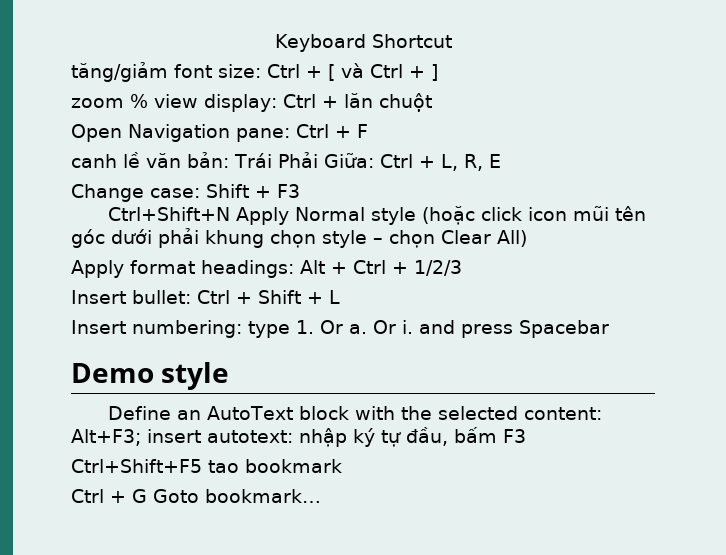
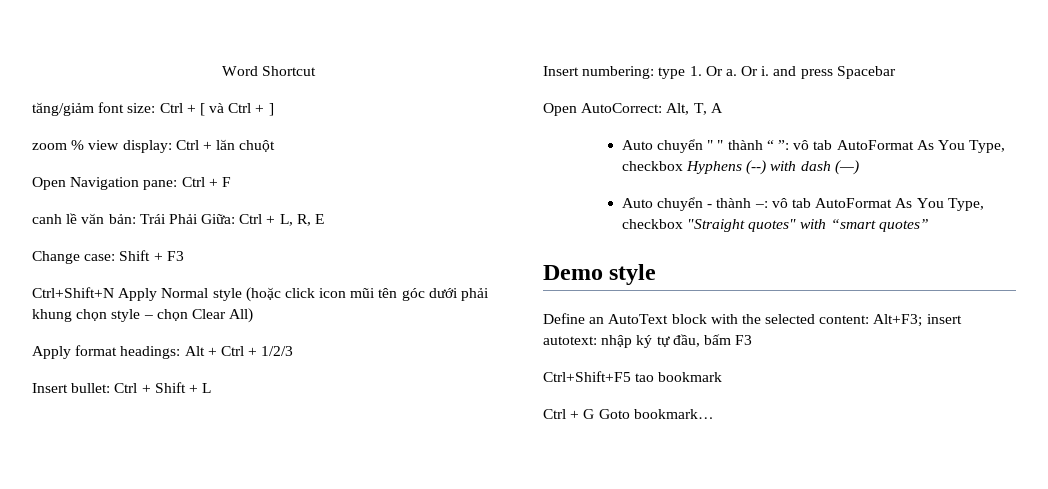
[274,34,366,52] Keyboard -> [221,66,258,76] Word
(609, 329) none -> [543,103,723,116] [621,139,1006,153] [621,160,859,175] [621,197,984,211] [621,219,929,232] // Open AutoCorrect: Alt, T, A // Auto chuyển " " thành “ ”: vô tab AutoFormat As You Type, checkbox Hyphens (--) with dash (—) // Auto chuyển - thành –: vô tab AutoFormat As You Type, checkbox "Straight quotes" with “smart quotes”

